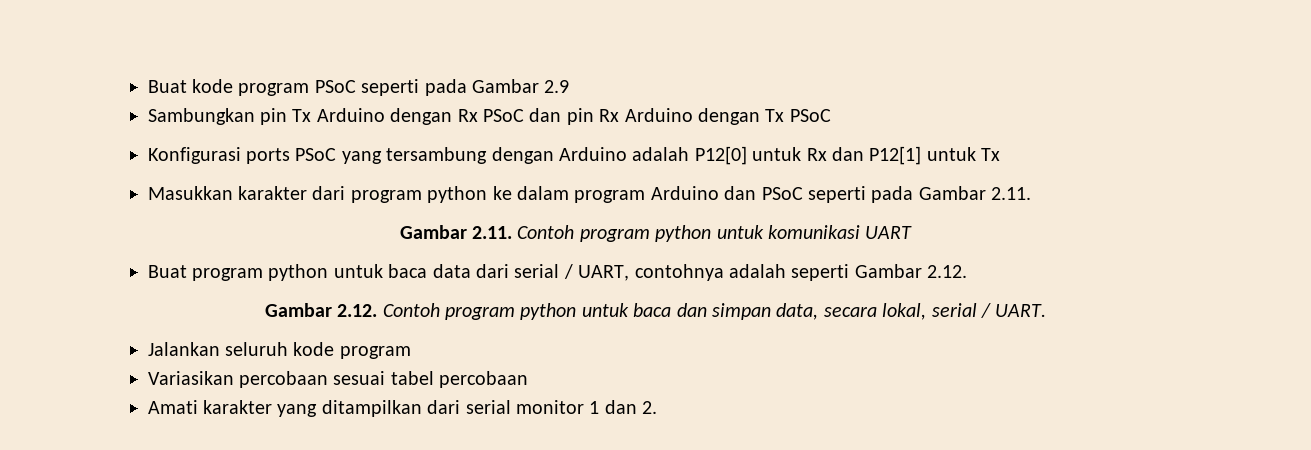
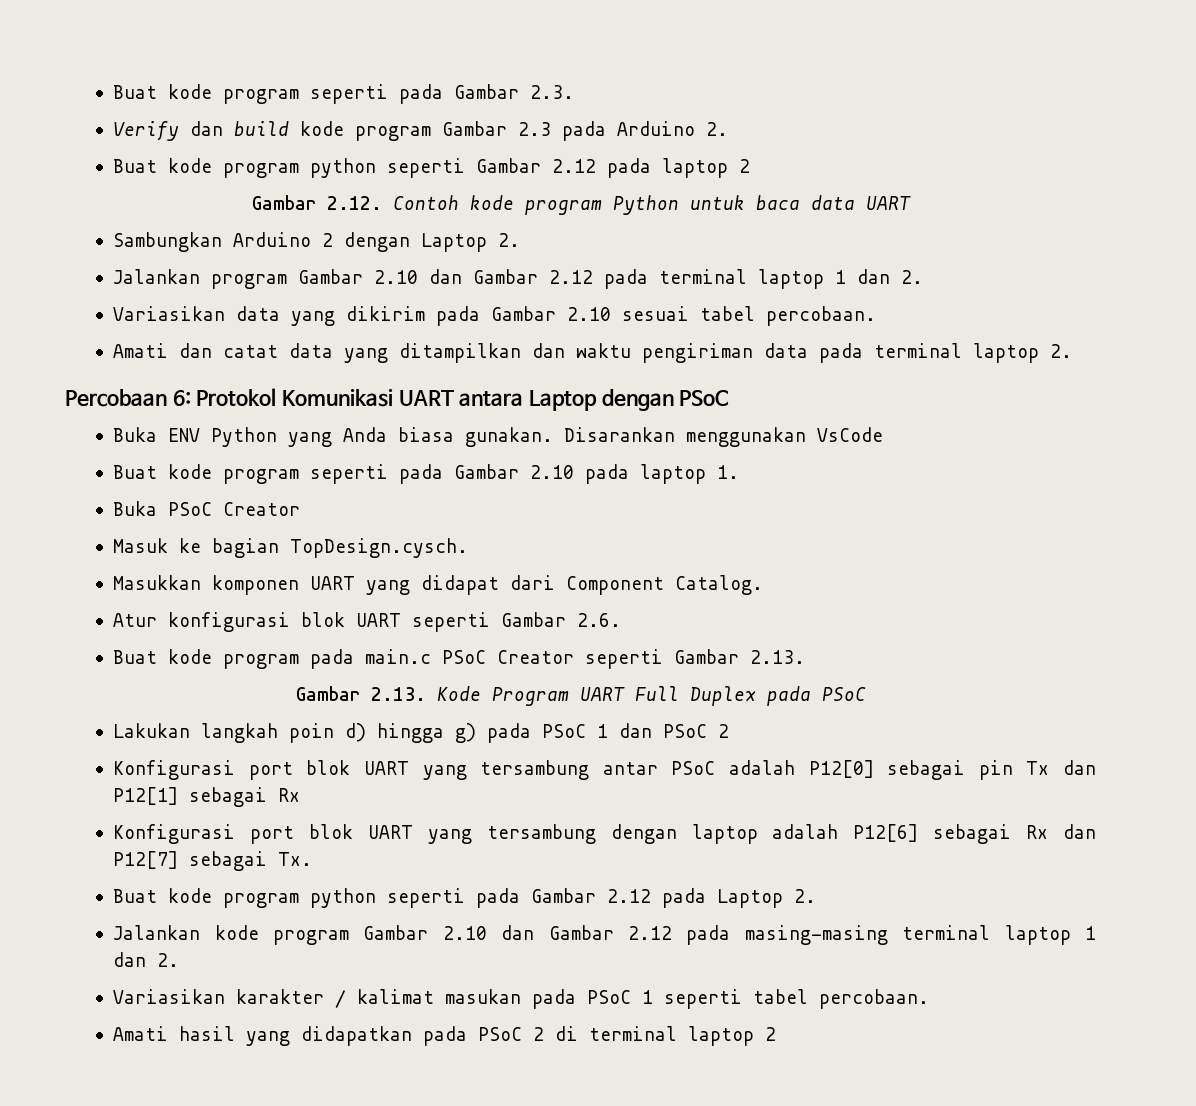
[147,79,570,96] [147,108,831,125] [147,146,1001,165] [147,186,1032,203] [399,225,913,242] [147,264,968,281] [264,303,1047,320] [147,342,411,359] [147,371,529,388] [147,400,658,417] Buat kode program PSoC seperti pada Gambar 2.9 // Sambungkan pin Tx Arduino dengan Rx PSoC dan pin Rx Arduino dengan Tx PSoC // Konfigurasi ports PSoC yang tersambung dengan Arduino adalah P12[0] untuk Rx dan P12[1] untuk Tx // Masukkan karakter dari program python ke dalam program Arduino dan PSoC seperti pada Gambar 2.11. // Gambar 2.11. Contoh program python untuk komunikasi UART // Buat program python untuk baca data dari serial / UART, contohnya adalah seperti Gambar 2.12. // Gambar 2.12. Contoh program python untuk baca dan simpan data, secara lokal, serial / UART. // Jalankan seluruh kode program // Variasikan percobaan sesuai tabel percobaan // Amati karakter yang ditampilkan dari serial monitor 1 dan 2. -> [113,84,575,104] [113,121,729,141] [113,158,751,178] [251,195,911,215] [113,232,521,252] [113,269,924,289] [113,306,877,326] [113,343,1073,363] [65,388,730,411] [113,427,884,447] [113,464,740,484] [113,501,301,516] [113,538,469,558] [113,575,764,595] [113,612,622,632] [113,649,806,669] [295,686,866,706] [113,723,730,743] [113,760,1097,780] [113,787,301,807] [113,824,1097,844] [113,851,313,871] [113,888,817,908] [113,925,1097,945] [113,952,180,967] [113,989,930,1009] [113,1026,777,1046] Buat kode program seperti pada Gambar 2.3. // Verify dan build kode program Gambar 2.3 pada Arduino 2. // Buat kode program python seperti Gambar 2.12 pada laptop 2 // Gambar 2.12. Contoh kode program Python untuk baca data UART // Sambungkan Arduino 2 dengan Laptop 2. // Jalankan program Gambar 2.10 dan Gambar 2.12 pada terminal laptop 1 dan 2. // Variasikan data yang dikirim pada Gambar 2.10 sesuai tabel percobaan. // Amati dan catat data yang ditampilkan dan waktu pengiriman data pada terminal laptop 2. // Percobaan 6: Protokol Komunikasi UART antara Laptop dengan PSoC // Buka ENV Python yang Anda biasa gunakan. Disarankan menggunakan VsCode // Buat kode program seperti pada Gambar 2.10 pada laptop 1. // Buka PSoC Creator // Masuk ke bagian TopDesign.cysch. // Masukkan komponen UART yang didapat dari Component Catalog. // Atur konfigurasi blok UART seperti Gambar 2.6. // Buat kode program pada main.c PSoC Creator seperti Gambar 2.13. // Gambar 2.13. Kode Program UART Full Duplex pada PSoC // Lakukan langkah poin d) hingga g) pada PSoC 1 dan PSoC 2 // Konfigurasi port blok UART yang tersambung antar PSoC adalah P12[0] sebagai pin Tx dan P12[1] sebagai Rx // Konfigurasi port blok UART yang tersambung dengan laptop adalah P12[6] sebagai Rx dan P12[7] sebagai Tx. // Buat kode program python seperti pada Gambar 2.12 pada Laptop 2. // Jalankan kode program Gambar 2.10 dan Gambar 2.12 pada masing-masing terminal laptop 1 dan 2. // Variasikan karakter / kalimat masukan pada PSoC 1 seperti tabel percobaan. // Amati hasil yang didapatkan pada PSoC 2 di terminal laptop 2

